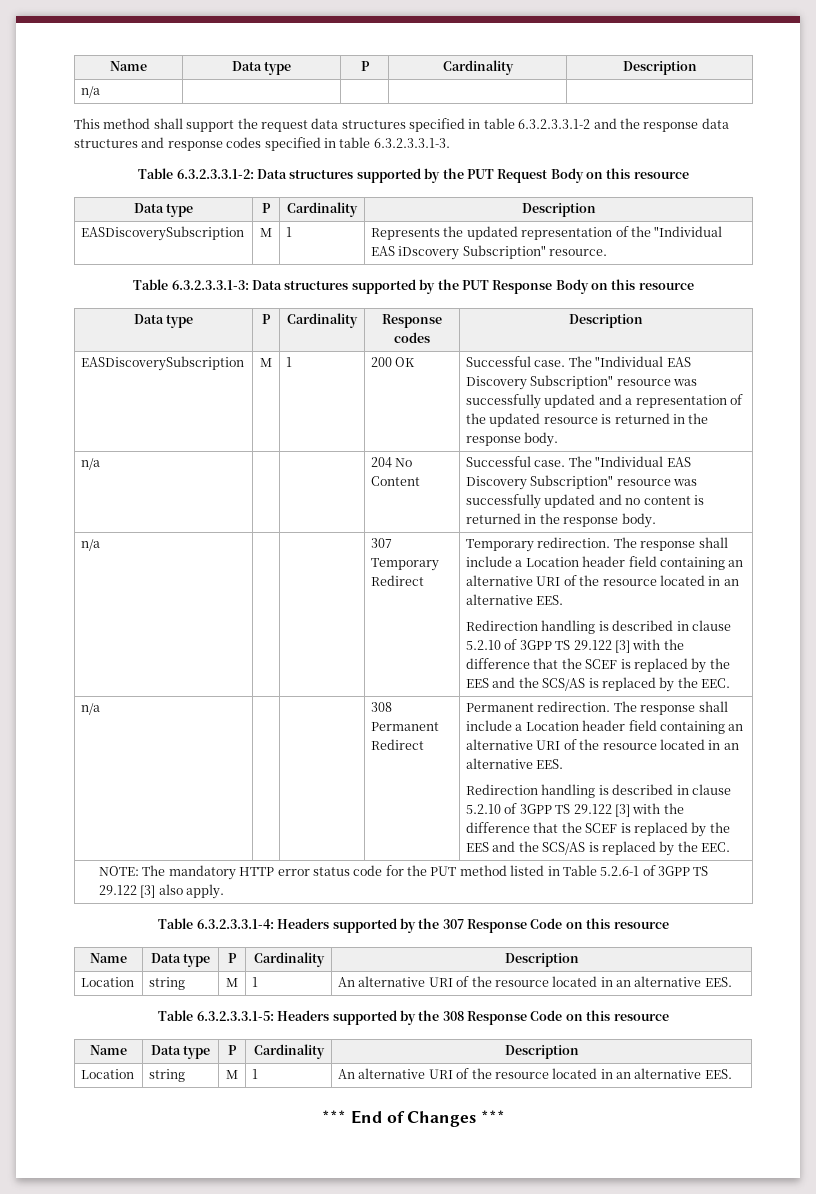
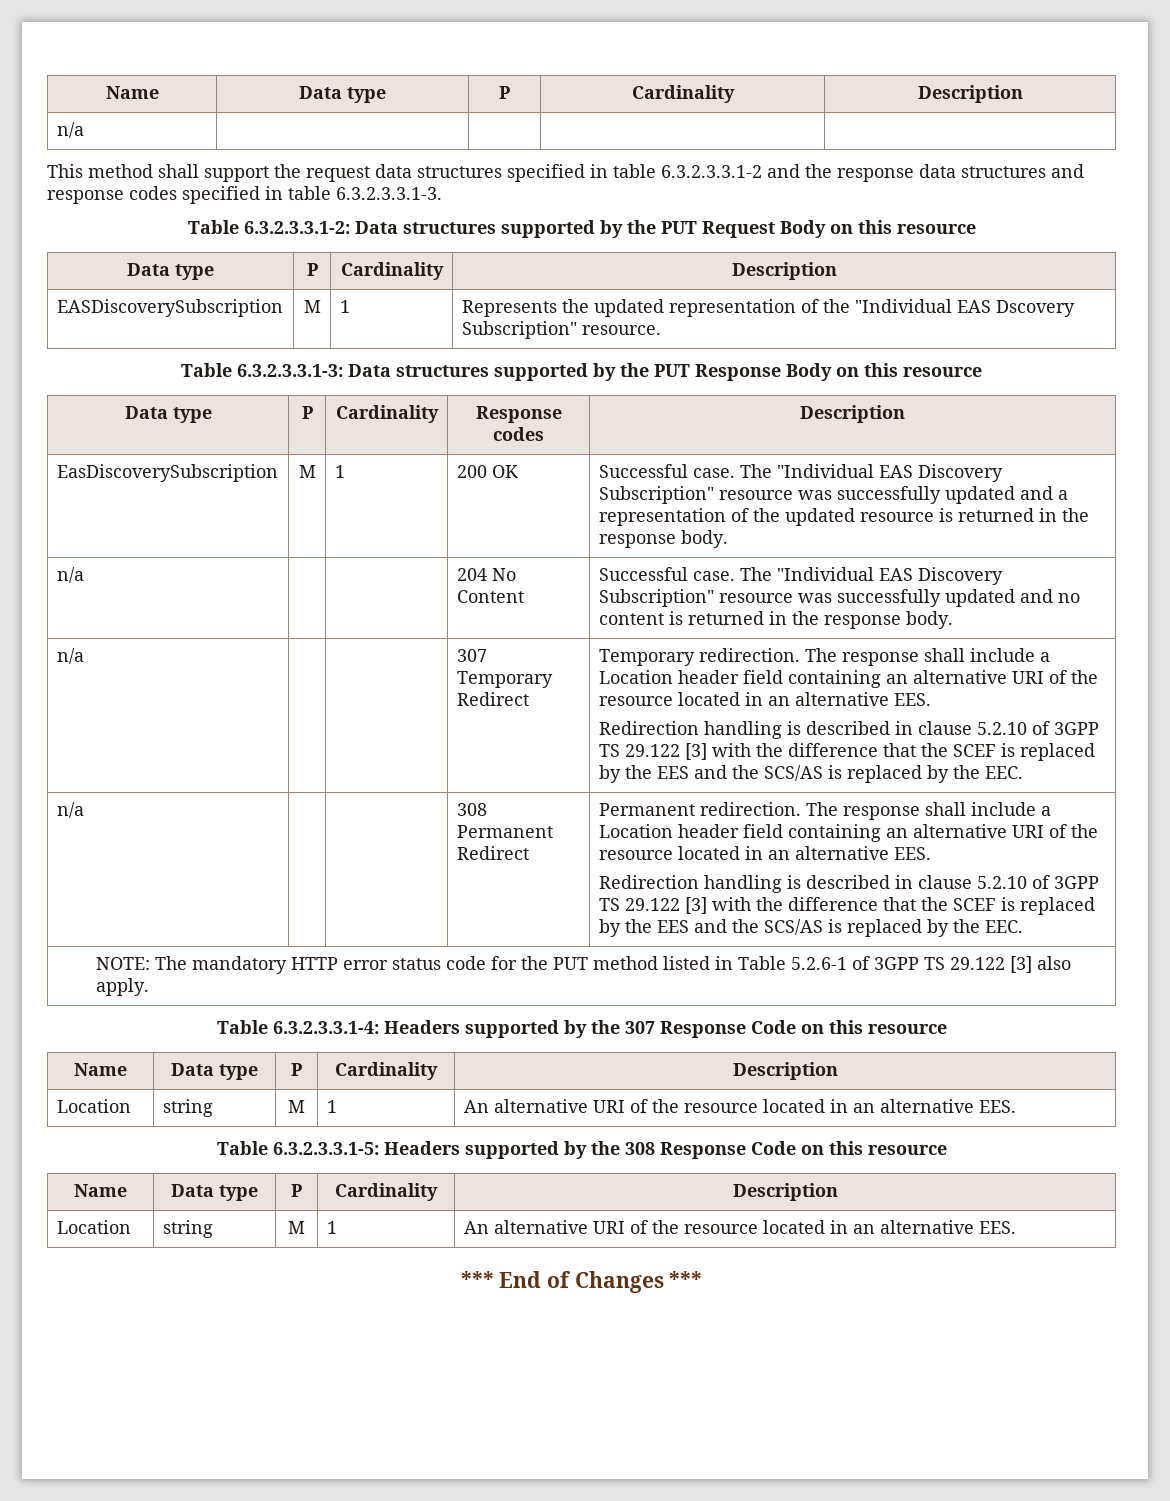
[398,246,460,260] iDscovery -> [995,300,1075,317] Dscovery
[81,356,245,371] EASDiscoverySubscription -> [56,464,278,482] EasDiscoverySubscription

